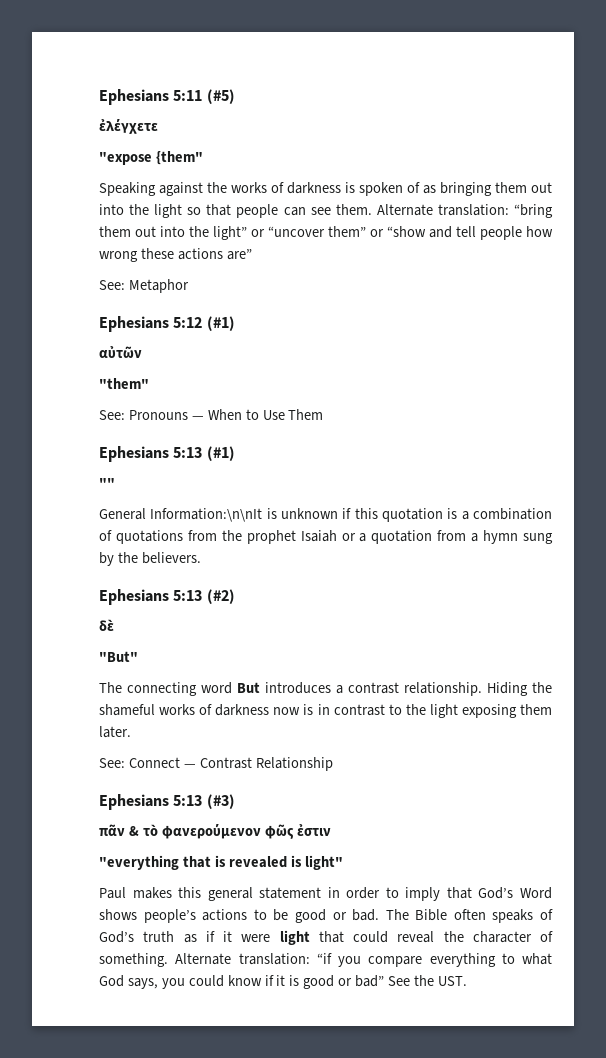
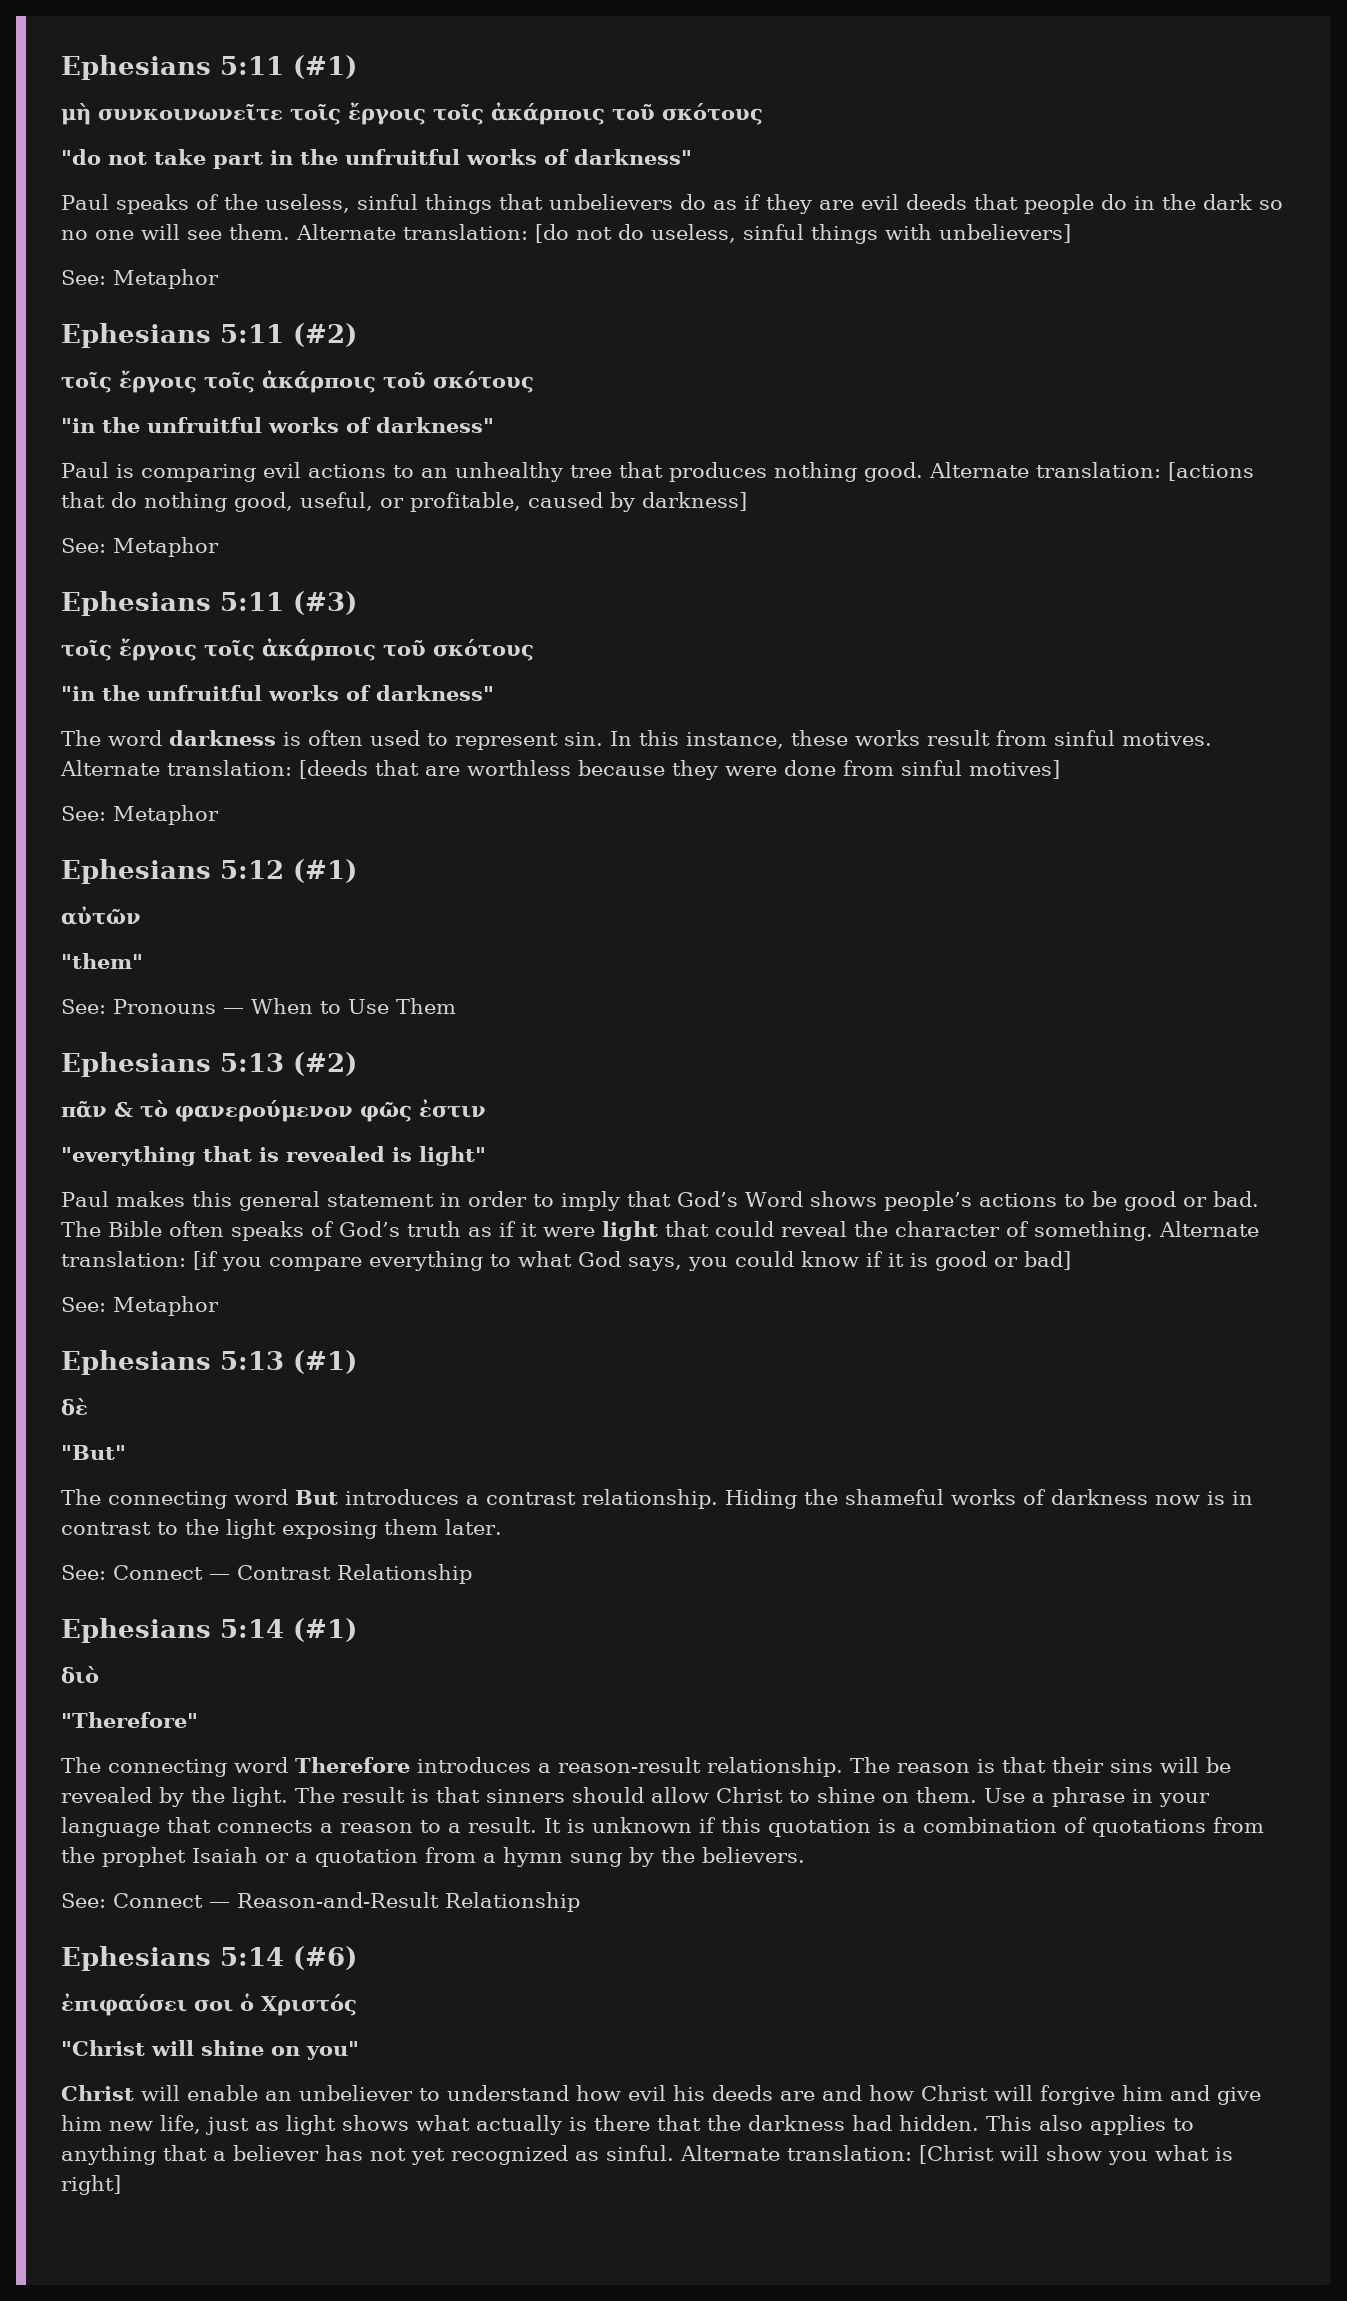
[99,89,235,105] [99,119,158,134] [99,151,203,165] [99,182,552,196] [99,204,553,218] [99,226,553,240] [99,248,252,262] Ephesians 5:11 (#5) // ἐλέγχετε // "expose {them" // Speaking against the works of darkness is spoken of as bringing them out into the light so that people can see them. Alternate translation: “bring them out into the light” or “uncover them” or “show and tell people how wrong these actions are” -> [61,55,357,80] [61,102,763,125] [61,149,692,169] [61,194,1283,214] [61,224,1071,244] [61,269,219,289] [61,323,357,348] [61,370,534,393] [61,417,494,433] [61,462,1254,482] [61,492,747,512] [61,537,219,557] [61,591,357,616] [61,638,534,661] [61,685,494,701] [61,730,1212,750] [60,760,1060,780] Ephesians 5:11 (#1) // μὴ συνκοινωνεῖτε τοῖς ἔργοις τοῖς ἀκάρποις τοῦ σκότους // "do not take part in the unfruitful works of darkness" // Paul speaks of the useless, sinful things that unbelievers do as if they are evil deeds that people do in the dark so no one will see them. Alternate translation: [do not do useless, sinful things with unbelievers] // See: Metaphor // Ephesians 5:11 (#2) // τοῖς ἔργοις τοῖς ἀκάρποις τοῦ σκότους // "in the unfruitful works of darkness" // Paul is comparing evil actions to an unhealthy tree that produces nothing good. Alternate translation: [actions that do nothing good, useful, or profitable, caused by darkness] // See: Metaphor // Ephesians 5:11 (#3) // τοῖς ἔργοις τοῖς ἀκάρποις τοῦ σκότους // "in the unfruitful works of darkness" // The word darkness is often used to represent sin. In this instance, these works result from sinful motives. Alternate translation: [deeds that are worthless because they were done from sinful motives]
[206,446,235,461] [99,478,115,488] [99,508,552,522] [99,530,553,544] [99,552,201,566] [99,589,235,605] [99,619,114,631] [99,651,138,662] [99,682,552,696] [99,704,552,718] [99,726,131,738] [99,757,333,771] [99,794,235,810] (#1) // "" // General Information:\n\nIt is unknown if this quotation is a combination of quotations from the prophet Isaiah or a quotation from a hymn sung by the believers. // Ephesians 5:13 (#2) // δὲ // "But" // The connecting word But introduces a contrast relationship. Hiding the shameful works of darkness now is in contrast to the light exposing them later. // See: Connect — Contrast Relationship // Ephesians 5:13 (#3) -> [293,1052,357,1076] (#2)
[316,953,332,964] “if -> [193,1251,218,1270] [if
[355,975,467,987] bad” See the UST. -> [1024,1251,1071,1270] [61,1296,219,1316] [61,1350,357,1375] [61,1398,88,1416] [61,1445,126,1460] [61,1489,1253,1509] [61,1519,502,1539] [61,1564,472,1584] [61,1618,357,1643] [61,1666,99,1684] [61,1712,198,1728] [61,1757,1231,1777] [61,1787,1210,1807] [61,1817,1264,1837] [61,1847,805,1867] [61,1892,580,1912] [61,1946,357,1971] [61,1993,357,2016] [61,2040,359,2060] [61,2085,1261,2105] [61,2115,1194,2135] [61,2145,1233,2165] [61,2175,121,2195] bad] // See: Metaphor // Ephesians 5:13 (#1) // δὲ // "But" // The connecting word But introduces a contrast relationship. Hiding the shameful works of darkness now is in contrast to the light exposing them later. // See: Connect — Contrast Relationship // Ephesians 5:14 (#1) // διὸ // "Therefore" // The connecting word Therefore introduces a reason-result relationship. The reason is that their sins will be revealed by the light. The result is that sinners should allow Christ to shine on them. Use a phrase in your language that connects a reason to a result. It is unknown if this quotation is a combination of quotations from the prophet Isaiah or a quotation from a hymn sung by the believers. // See: Connect — Reason-and-Result Relationship // Ephesians 5:14 (#6) // ἐπιφαύσει σοι ὁ Χριστός // "Christ will shine on you" // Christ will enable an unbeliever to understand how evil his deeds are and how Christ will forgive him and give him new life, just as light shows what actually is there that the darkness had hidden. This also applies to anything that a believer has not yet recognized as sinful. Alternate translation: [Christ will show you what is right]

